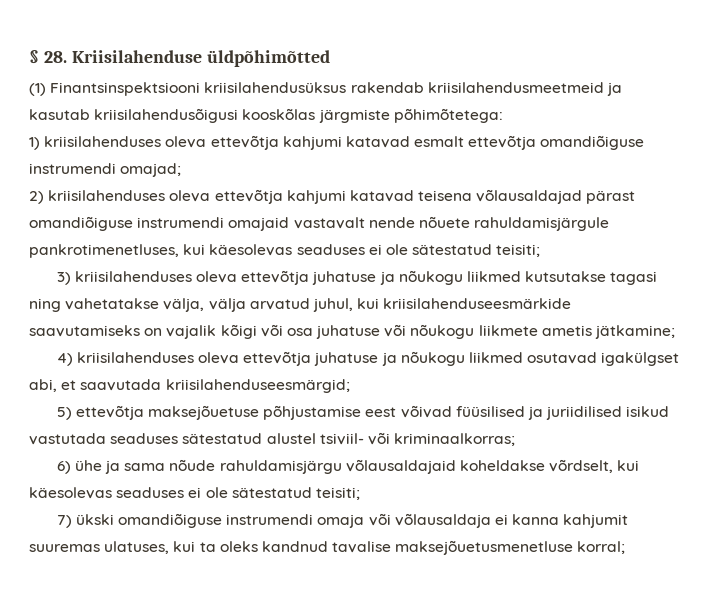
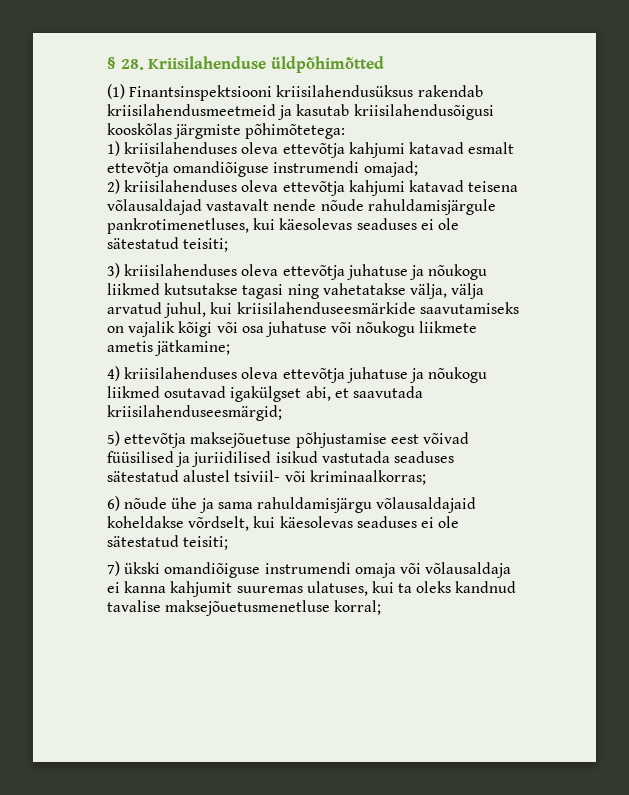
[586,190,636,204] [29,216,290,231] pärast omandiõiguse instrumendi omajaid -> (202, 207) none
[418,216,470,228] nõuete -> [320,199,364,211] nõude
(71, 467) none -> [124,497,168,509] nõude
[169,459,216,471] nõude -> (253, 505) none

